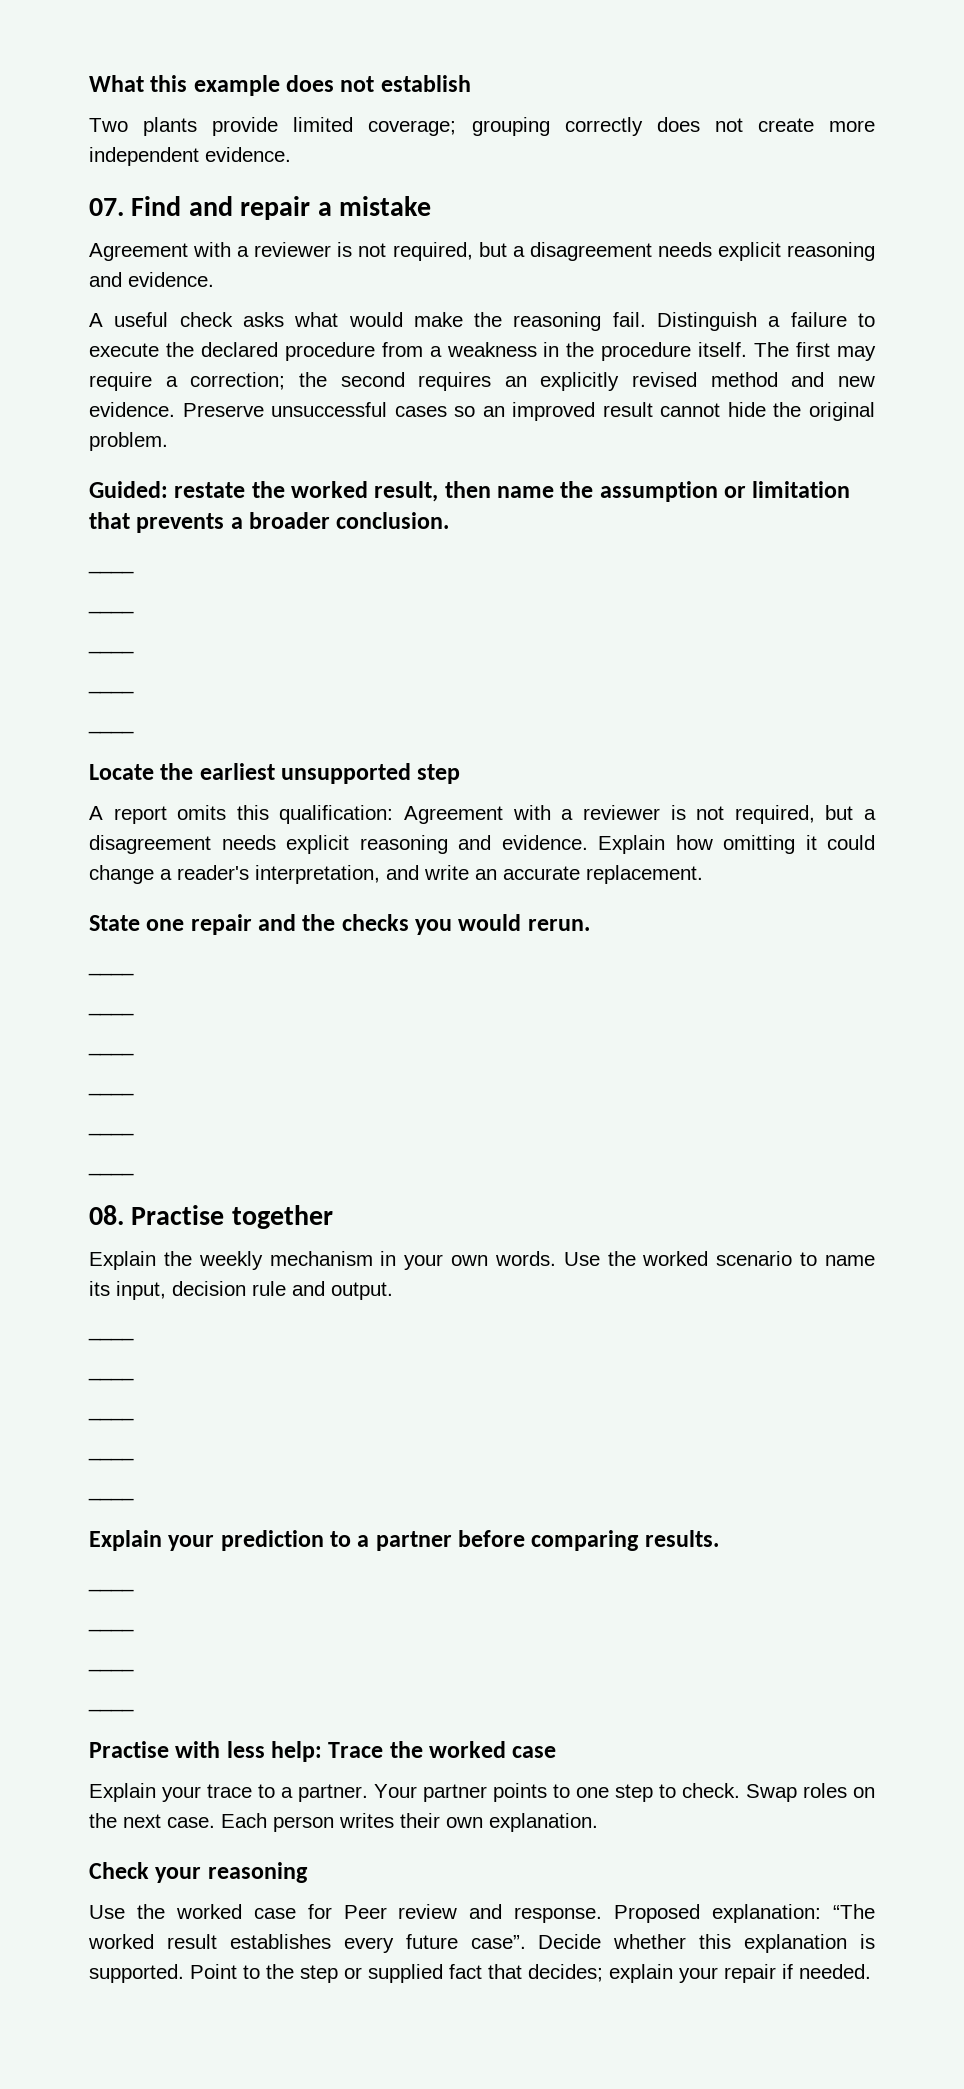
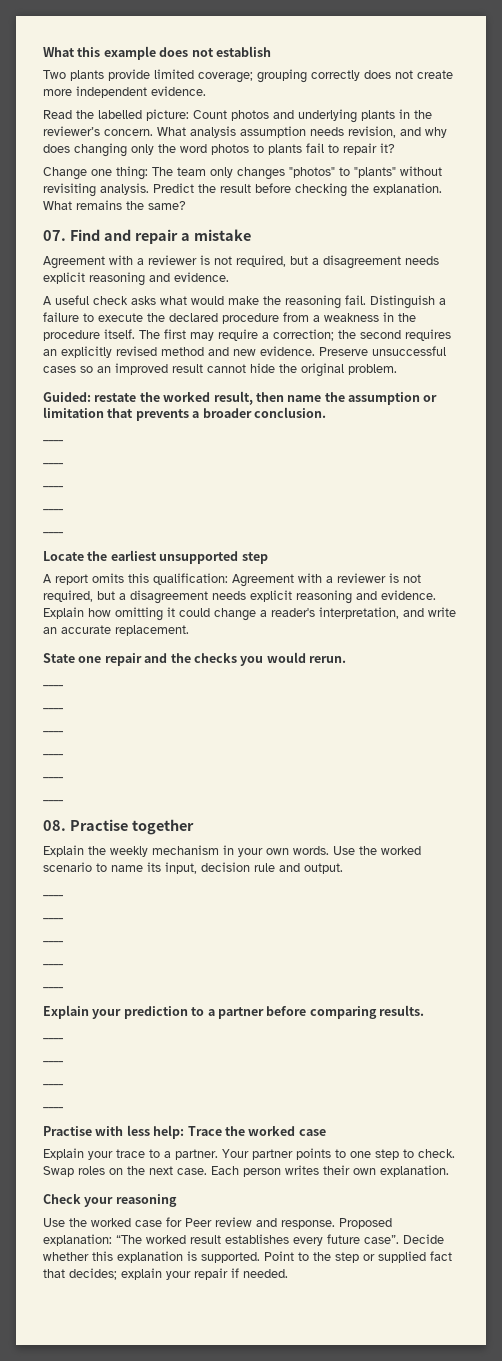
(291, 154) none -> [43,109,432,123] [43,126,447,138] [43,143,395,157] [43,166,442,180] [43,183,442,197] [43,200,186,210] // Read the labelled picture: Count photos and underlying plants in the reviewer’s concern. What analysis assumption needs revision, and why does changing only the word photos to plants fail to repair it? // Change one thing: The team only changes "photos" to "plants" without revisiting analysis. Predict the result before checking the explanation. What remains the same?

